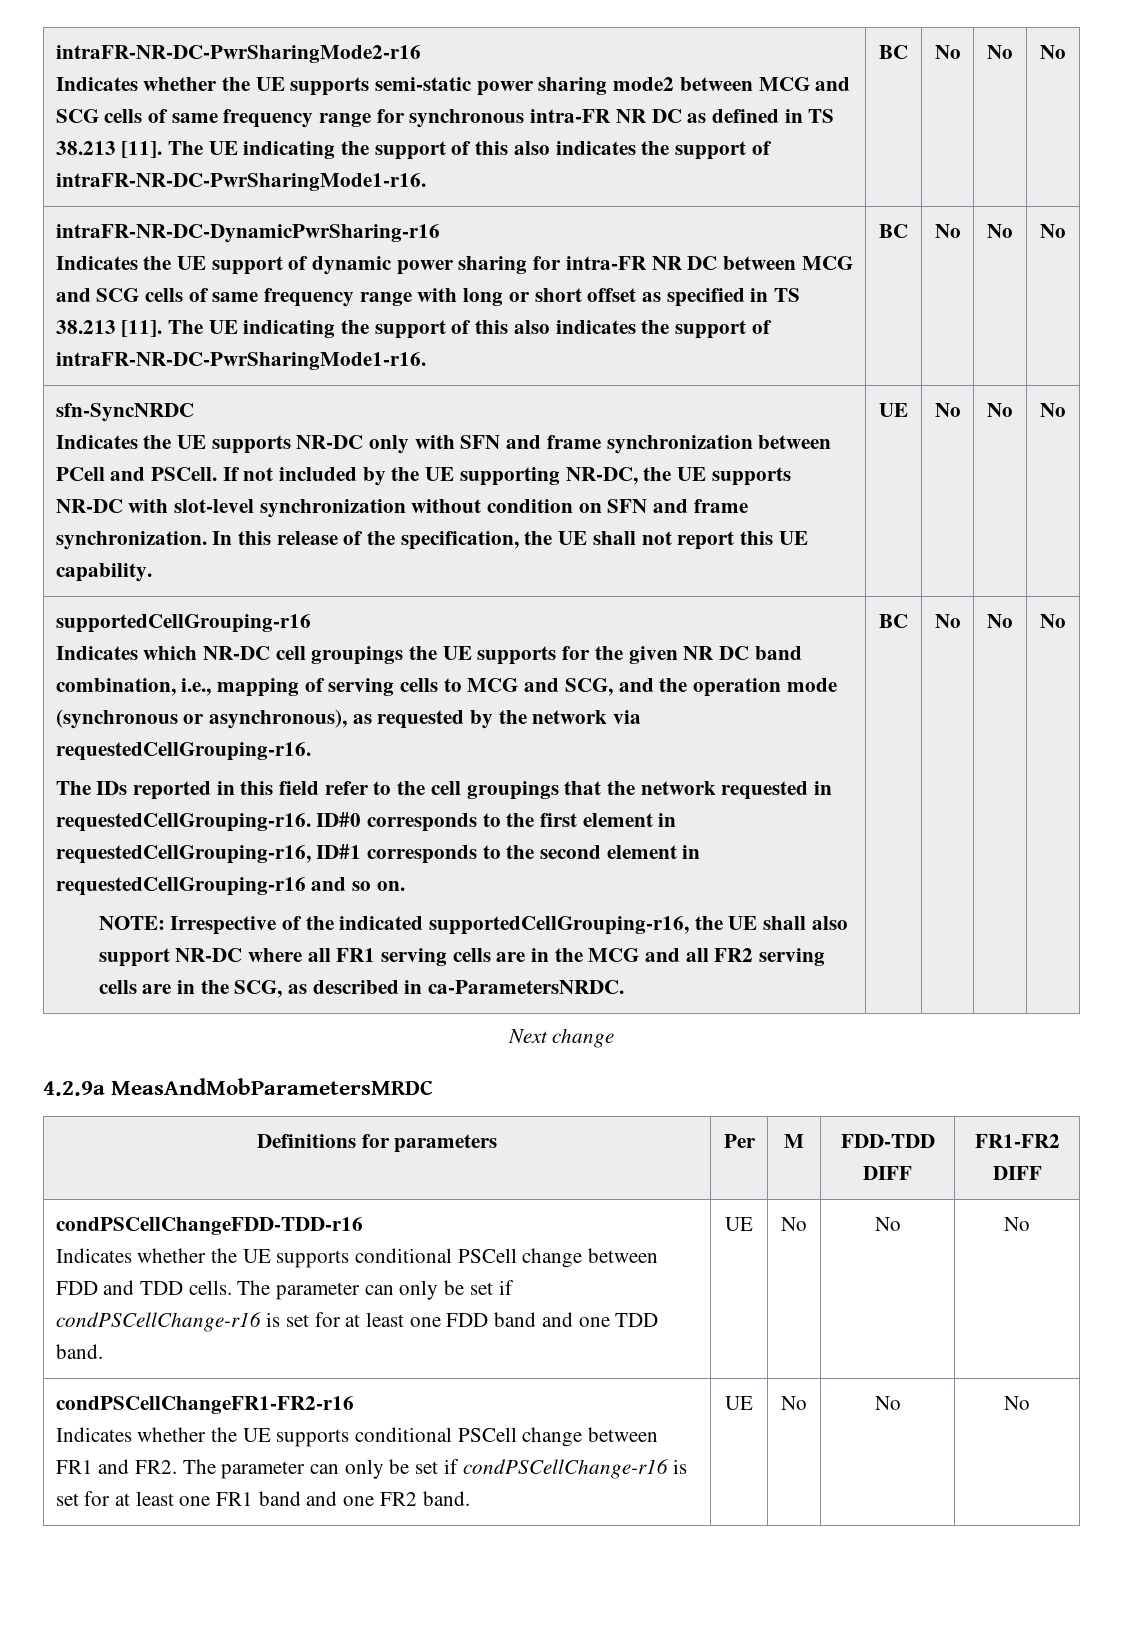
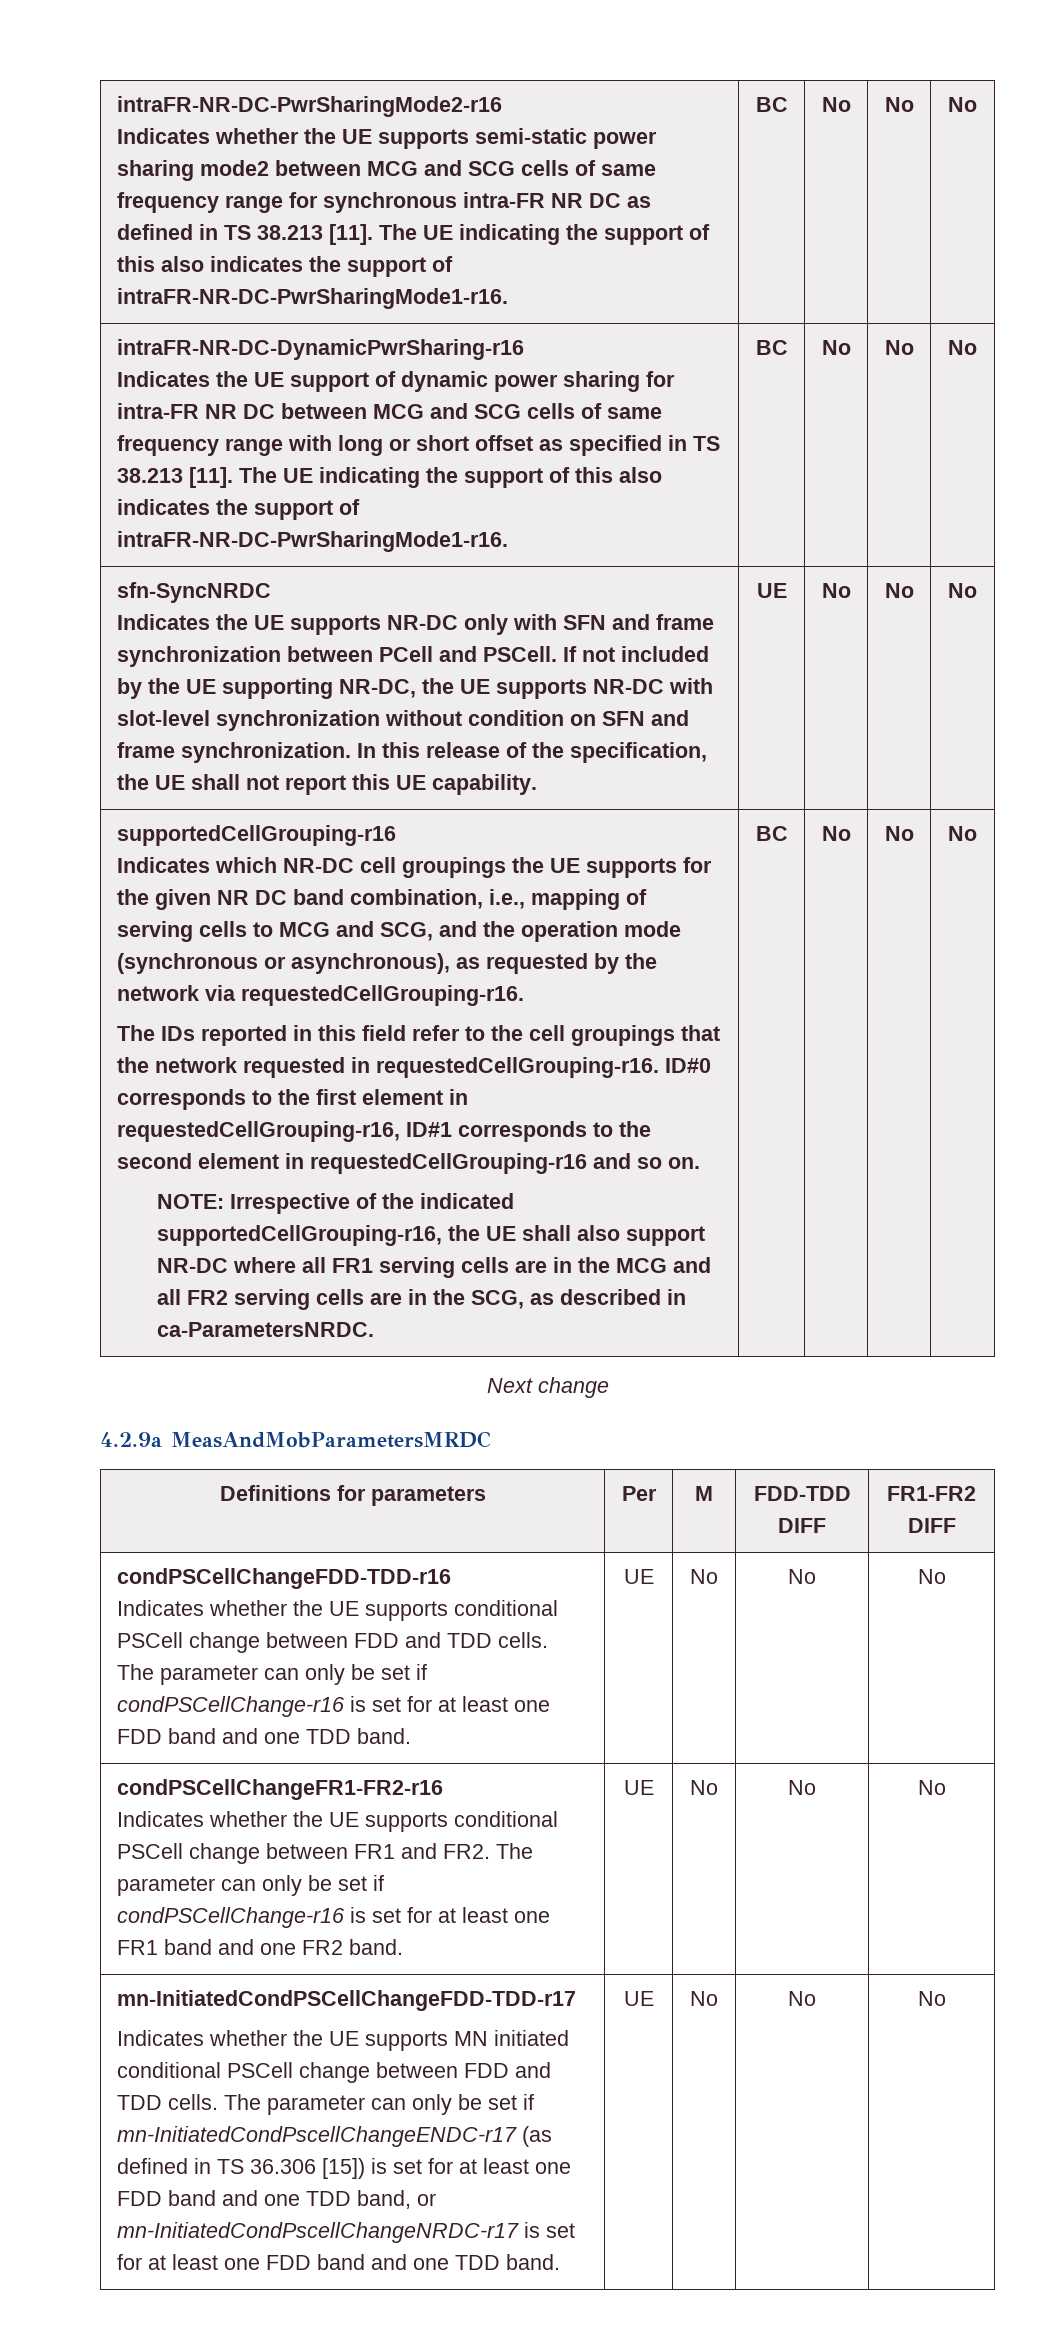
(1030, 1403) none -> [116,1990,576,2011] [116,2030,569,2051] [116,2062,551,2083] [116,2094,534,2115] [116,2126,552,2147] [116,2158,571,2179] [116,2190,436,2209] [116,2222,575,2243] [116,2254,560,2270] [623,1991,654,2006] [690,1991,718,2006] [788,1991,816,2006] [917,1991,946,2006] // mn-InitiatedCondPSCellChangeFDD-TDD-r17 // Indicates whether the UE supports MN initiated conditional PSCell change between FDD and TDD cells. The parameter can only be set if mn-InitiatedCondPscellChangeENDC-r17 (as defined in TS 36.306 [15]) is set for at least one FDD band and one TDD band, or mn-InitiatedCondPscellChangeNRDC-r17 is set for at least one FDD band and one TDD band. | UE | No | No | No

